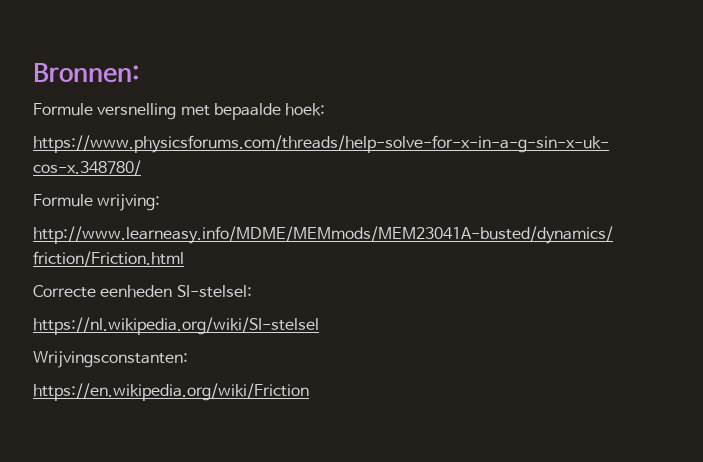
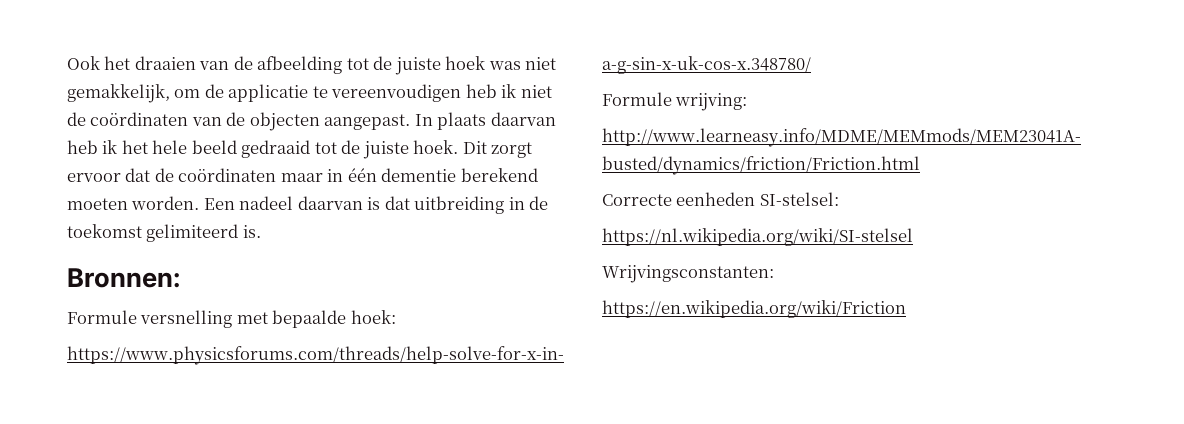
(33, 73) none -> [67,56,557,75] [67,84,552,103] [67,112,556,131] [67,140,533,159] [67,168,538,182] [67,196,549,214] [67,224,261,242] Ook het draaien van de afbeelding tot de juiste hoek was niet gemakkelijk, om de applicatie te vereenvoudigen heb ik niet de coördinaten van de objecten aangepast. In plaats daarvan heb ik het hele beeld gedraaid tot de juiste hoek. Dit zorgt ervoor dat de coördinaten maar in één dementie berekend moeten worden. Een nadeel daarvan is dat uitbreiding in de toekomst gelimiteerd is. //

